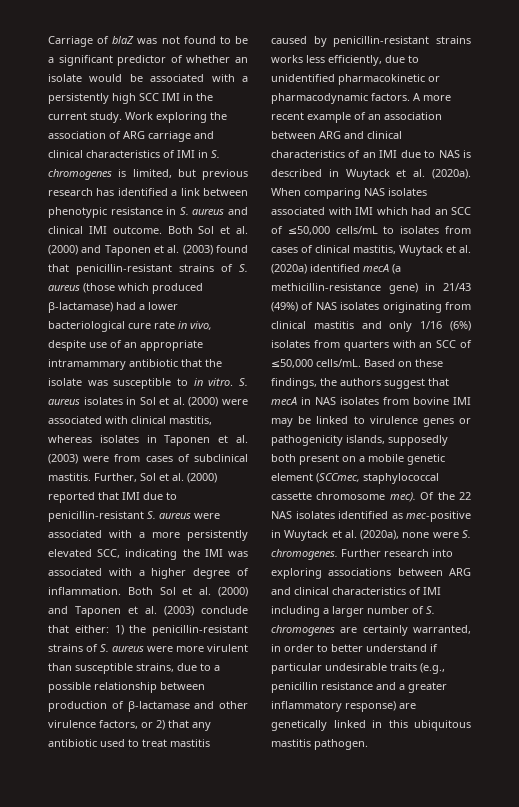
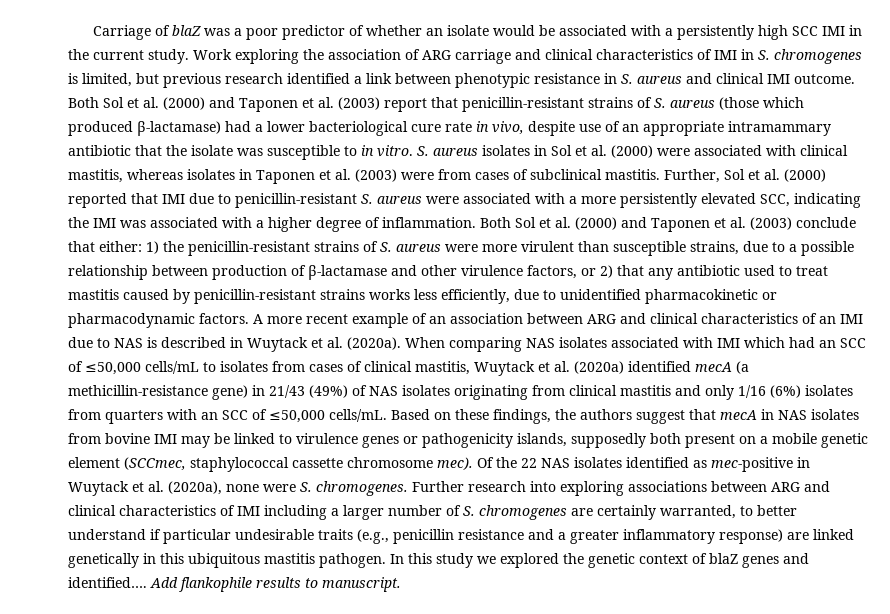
[161,36,248,44] [48,55,113,66] not found to be a significant -> [234,28,279,40] a poor
[96,188,115,196] has -> (283, 78) none
[216,245,248,253] found -> [384,98,427,112] report
[271,644,314,652] in order -> (736, 512) none
[271,720,366,731] genetically linked -> [813,529,854,540] [68,553,139,568] linked genetically
(368, 744) none -> [390,553,809,568] [68,577,401,592] In this study we explored the genetic context of blaZ genes and identified…. Add flankophile results to manuscript.

